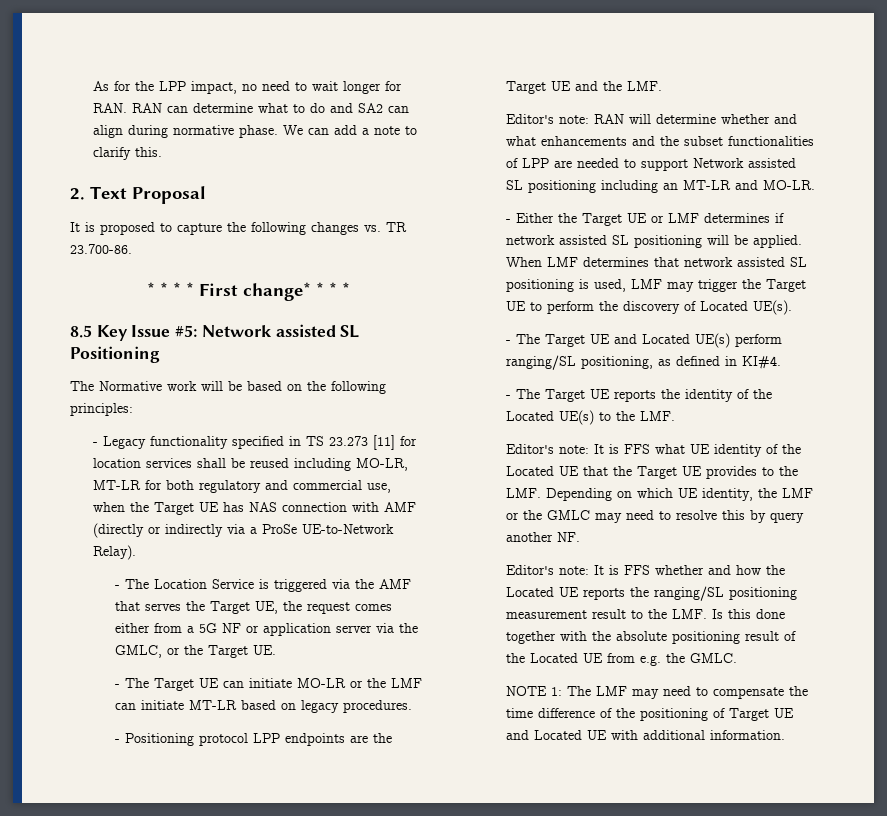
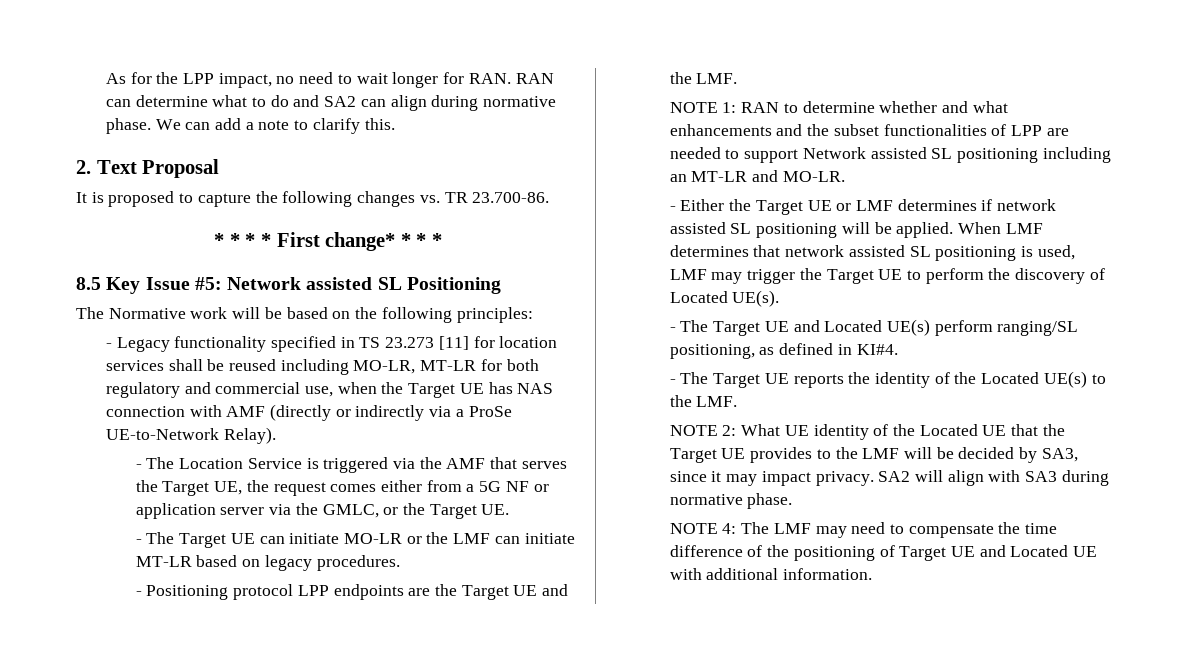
[506,114,652,124] Editor's note: RAN will -> [669,102,798,113] NOTE 1: RAN to
[506,444,686,454] Editor's note: It is FFS what -> [669,424,781,436] NOTE 2: What
[506,488,814,501] [506,510,805,523] [506,532,581,542] [506,565,786,575] [506,586,798,601] [506,609,786,619] [506,631,797,644] [506,653,738,666] [506,686,563,696] LMF. Depending on which UE identity, the LMF or the GMLC may need to resolve this by query another NF. // Editor's note: It is FFS whether and how the Located UE reports the ranging/SL positioning measurement result to the LMF. Is this done together with the absolute positioning result of the Located UE from e.g. the GMLC. // NOTE 1: -> [862,447,1078,463] [669,470,1109,486] [669,493,793,509] [669,523,737,534] LMF will be decided by SA3, since it may impact privacy. SA2 will align with SA3 during normative phase. // NOTE 4:

